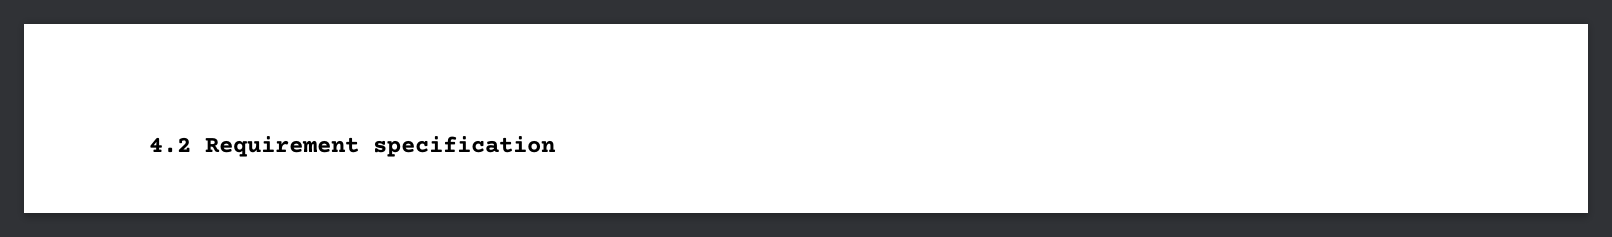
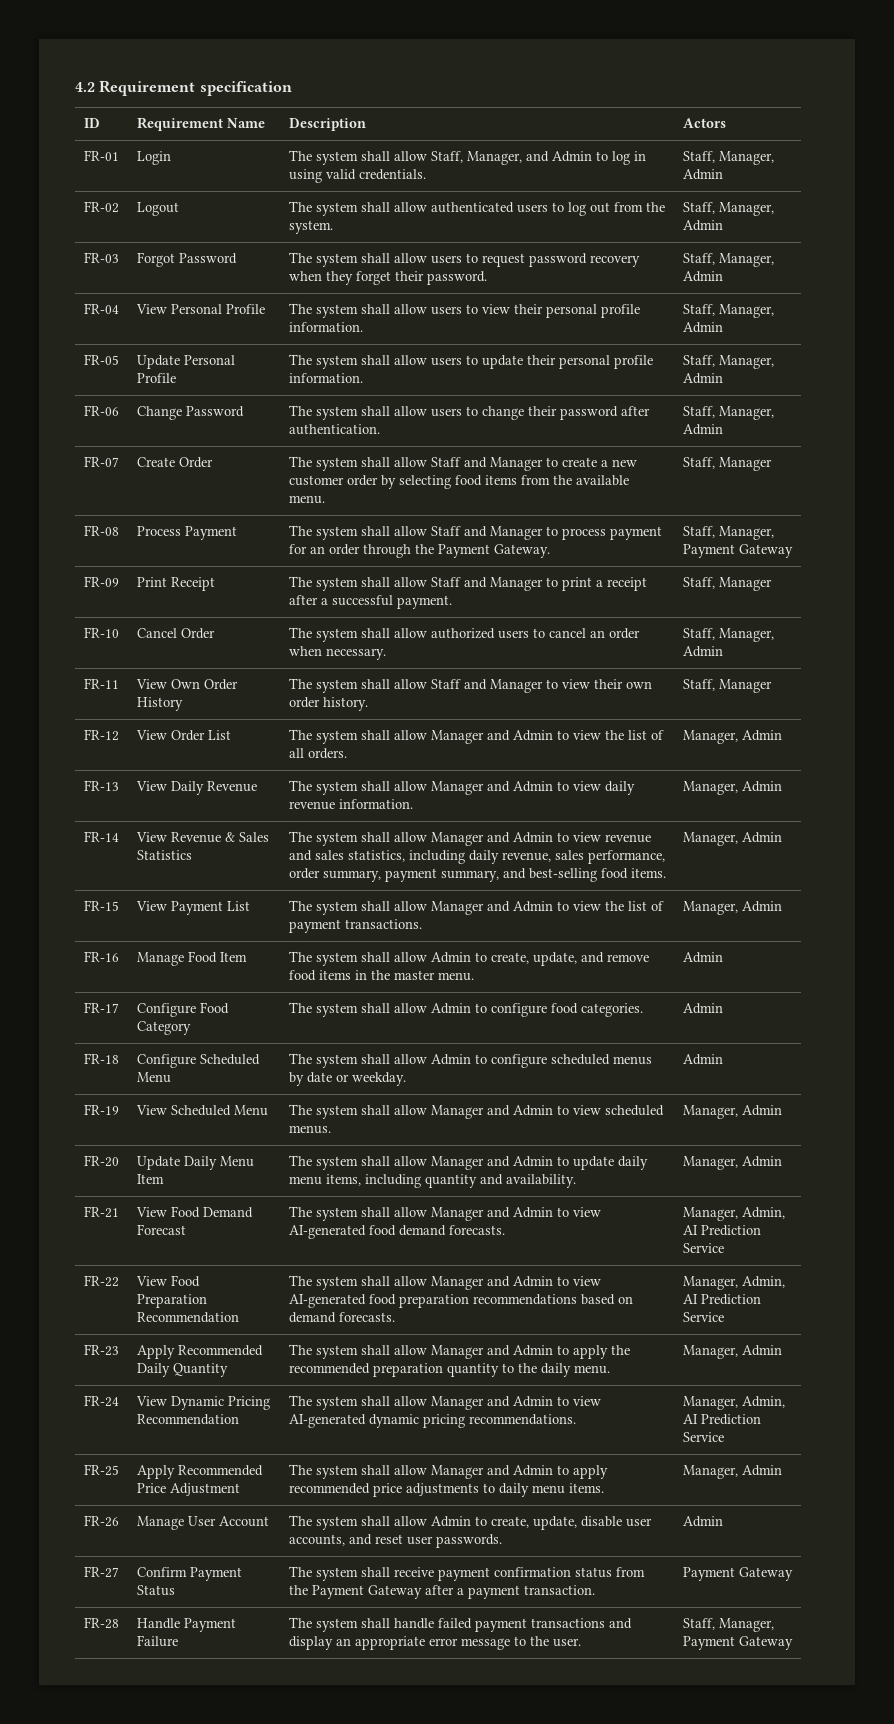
(556, 146) none -> [83,118,100,128] [136,117,265,131] [288,118,366,131] [682,118,726,128] [83,150,119,161] [136,151,171,165] [288,150,646,165] [288,169,426,183] [682,151,774,165] [682,169,723,180] [83,201,119,213] [136,202,179,216] [288,201,665,216] [288,220,333,234] [682,202,774,216] [682,220,723,231] [83,252,119,263] [136,252,237,267] [288,252,640,267] [288,271,487,285] [682,253,774,267] [682,271,723,282] [83,303,119,314] [135,304,265,314] [288,303,640,318] [288,322,363,332] [682,304,774,318] [682,322,723,333] [83,354,119,365] [136,355,235,369] [136,373,176,383] [288,354,653,369] [288,373,363,383] [682,355,774,369] [682,373,723,384] [83,405,119,416] [136,406,244,420] [288,405,650,420] [288,424,380,435] [682,406,774,420] [682,424,723,435] [83,456,119,467] [136,457,213,468] [288,456,637,471] [288,475,629,489] [288,495,325,504] [682,457,772,471] [83,525,119,536] [136,526,237,540] [288,525,662,540] [288,544,550,558] [682,526,774,540] [682,544,793,558] [83,576,119,587] [136,577,215,591] [288,576,647,591] [288,595,452,609] [682,577,772,591] [83,627,119,638] [136,628,215,639] [288,627,640,642] [288,646,386,660] [682,628,774,642] [682,646,723,657] [83,678,119,689] [135,679,238,690] [136,697,183,711] [288,678,652,693] [288,697,368,711] [682,679,772,693] [83,729,119,741] [135,730,231,741] [288,729,664,744] [288,748,347,759] [682,730,782,744] [83,780,119,791] [135,781,257,795] [288,780,635,795] [288,799,413,810] [682,781,782,795] [83,831,119,842] [135,832,269,843] [136,850,192,860] [288,831,651,846] [288,850,665,864] [288,868,666,882] [682,832,782,846] [83,900,119,911] [135,901,250,915] [288,900,664,915] [288,919,422,933] [682,901,782,915] [83,951,119,962] [136,951,247,966] [288,951,649,966] [288,970,474,981] [682,952,723,963] [83,1002,119,1013] [136,1002,229,1017] [136,1021,191,1035] [288,1002,643,1017] [682,1003,723,1014] [83,1053,119,1064] [136,1054,260,1068] [136,1072,171,1083] [288,1053,652,1068] [288,1072,406,1086] [682,1054,723,1065] [83,1104,119,1115] [135,1105,268,1116] [288,1104,664,1119] [288,1125,331,1134] [682,1105,782,1119] [83,1155,119,1167] [136,1156,254,1170] [136,1174,164,1184] [288,1155,648,1170] [288,1174,576,1188] [682,1156,782,1170] [83,1206,119,1218] [135,1206,253,1218] [136,1224,186,1235] [288,1206,601,1221] [288,1225,505,1239] [682,1207,785,1221] [682,1225,761,1236] [682,1243,724,1253] [83,1275,119,1287] [135,1275,200,1287] [136,1294,207,1308] [136,1312,239,1323] [288,1275,601,1290] [288,1294,633,1308] [288,1312,395,1323] [682,1276,785,1290] [682,1294,761,1305] [682,1312,724,1322] [83,1344,119,1356] [136,1345,263,1359] [136,1363,228,1377] [288,1344,630,1359] [288,1363,610,1377] [682,1345,782,1359] [83,1395,119,1407] [135,1396,270,1410] [136,1414,239,1425] [288,1395,601,1410] [288,1414,576,1428] [682,1396,785,1410] [682,1414,761,1425] [682,1432,724,1442] [83,1464,119,1476] [136,1465,263,1479] [136,1483,240,1496] [288,1464,608,1479] [288,1483,604,1497] [682,1465,782,1479] [83,1515,119,1527] [136,1516,269,1530] [288,1515,652,1530] [288,1534,502,1548] [682,1516,723,1527] [83,1566,119,1578] [136,1567,242,1581] [136,1585,175,1596] [288,1566,645,1581] [288,1585,595,1599] [682,1567,793,1581] [83,1617,119,1629] [136,1618,236,1632] [136,1635,178,1647] [288,1617,632,1632] [288,1636,581,1650] [682,1618,774,1632] [682,1636,793,1650] // ID | Requirement Name | Description | Actors // FR-01 | Login | The system shall allow Staff, Manager, and Admin to log in using valid credentials. | Staff, Manager, Admin // FR-02 | Logout | The system shall allow authenticated users to log out from the system. | Staff, Manager, Admin // FR-03 | Forgot Password | The system shall allow users to request password recovery when they forget their password. | Staff, Manager, Admin // FR-04 | View Personal Profile | The system shall allow users to view their personal profile information. | Staff, Manager, Admin // FR-05 | Update Personal Profile | The system shall allow users to update their personal profile information. | Staff, Manager, Admin // FR-06 | Change Password | The system shall allow users to change their password after authentication. | Staff, Manager, Admin // FR-07 | Create Order | The system shall allow Staff and Manager to create a new customer order by selecting food items from the available menu. | Staff, Manager // FR-08 | Process Payment | The system shall allow Staff and Manager to process payment for an order through the Payment Gateway. | Staff, Manager, Payment Gateway // FR-09 | Print Receipt | The system shall allow Staff and Manager to print a receipt after a successful payment. | Staff, Manager // FR-10 | Cancel Order | The system shall allow authorized users to cancel an order when necessary. | Staff, Manager, Admin // FR-11 | View Own Order History | The system shall allow Staff and Manager to view their own order history. | Staff, Manager // FR-12 | View Order List | The system shall allow Manager and Admin to view the list of all orders. | Manager, Admin // FR-13 | View Daily Revenue | The system shall allow Manager and Admin to view daily revenue information. | Manager, Admin // FR-14 | View Revenue & Sales Statistics | The system shall allow Manager and Admin to view revenue and sales statistics, including daily revenue, sales performance, order summary, payment summary, and best-selling food items. | Manager, Admin // FR-15 | View Payment List | The system shall allow Manager and Admin to view the list of payment transactions. | Manager, Admin // FR-16 | Manage Food Item | The system shall allow Admin to create, update, and remove food items in the master menu. | Admin // FR-17 | Configure Food Category | The system shall allow Admin to configure food categories. | Admin // FR-18 | Configure Scheduled Menu | The system shall allow Admin to configure scheduled menus by date or weekday. | Admin // FR-19 | View Scheduled Menu | The system shall allow Manager and Admin to view scheduled menus. | Manager, Admin // FR-20 | Update Daily Menu Item | The system shall allow Manager and Admin to update daily menu items, including quantity and availability. | Manager, Admin // FR-21 | View Food Demand Forecast | The system shall allow Manager and Admin to view AI-generated food demand forecasts. | Manager, Admin, AI Prediction Service // FR-22 | View Food Preparation Recommendation | The system shall allow Manager and Admin to view AI-generated food preparation recommendations based on demand forecasts. | Manager, Admin, AI Prediction Service // FR-23 | Apply Recommended Daily Quantity | The system shall allow Manager and Admin to apply the recommended preparation quantity to the daily menu. | Manager, Admin // FR-24 | View Dynamic Pricing Recommendation | The system shall allow Manager and Admin to view AI-generated dynamic pricing recommendations. | Manager, Admin, AI Prediction Service // FR-25 | Apply Recommended Price Adjustment | The system shall allow Manager and Admin to apply recommended price adjustments to daily menu items. | Manager, Admin // FR-26 | Manage User Account | The system shall allow Admin to create, update, disable user accounts, and reset user passwords. | Admin // FR-27 | Confirm Payment Status | The system shall receive payment confirmation status from the Payment Gateway after a payment transaction. | Payment Gateway // FR-28 | Handle Payment Failure | The system shall handle failed payment transactions and display an appropriate error message to the user. | Staff, Manager, Payment Gateway

